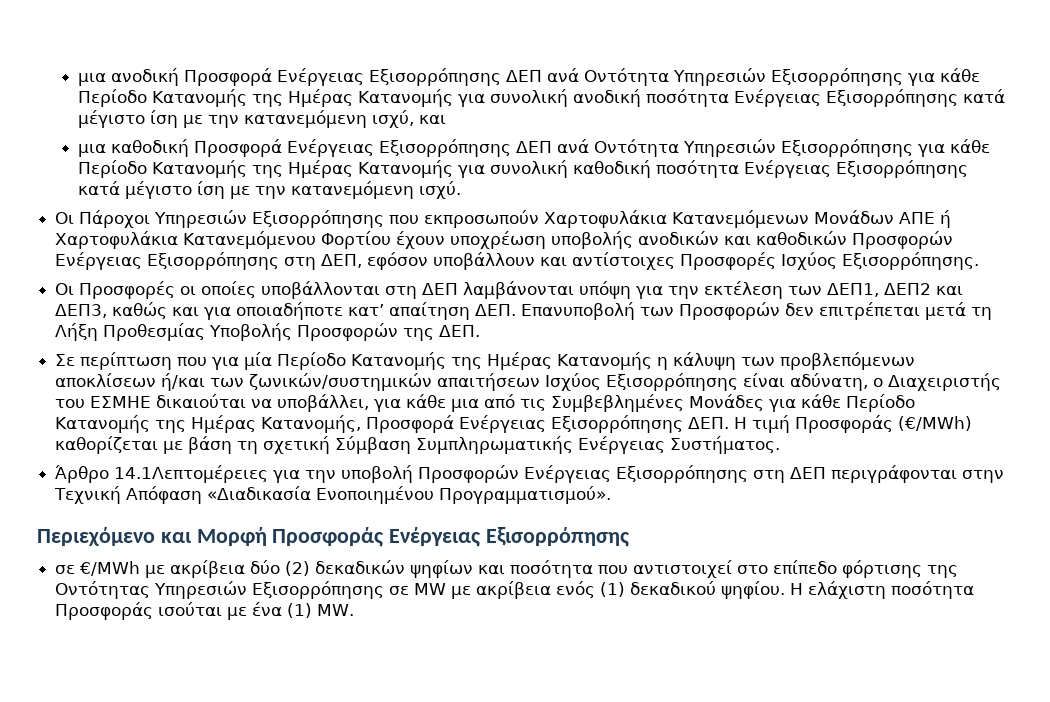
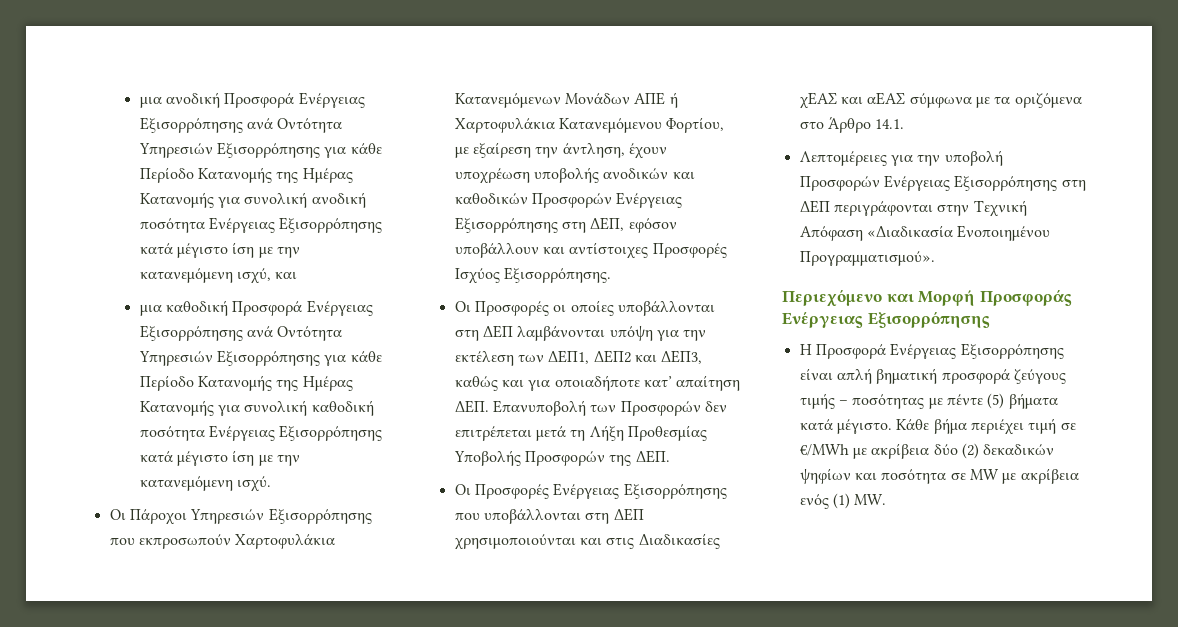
[506,70,543,82] ΔΕΠ -> (243, 125) none
[516,141,553,153] ΔΕΠ -> (243, 333) none
[321,231,392,249] Φορτίου -> [666,117,725,133] [454,142,625,158] Φορτίου, με εξαίρεση την άντληση,
[55,352,916,370] [55,373,1002,391] [55,394,916,412] [55,415,973,433] [55,436,781,454] [55,465,269,483] Σε περίπτωση που για μία Περίοδο Κατανομής της Ημέρας Κατανομής η κάλυψη των προβλεπόμενων αποκλίσεων ή/και των ζωνικών/συστημικών απαιτήσεων Ισχύος Εξισορρόπησης είναι αδύνατη, ο Διαχειριστής του ΕΣΜΗΕ δικαιούται να υποβάλλει, για κάθε μια από τις Συμβεβλημένες Μονάδες για κάθε Περίοδο Κατανομής της Ημέρας Κατανομής, Προσφορά Ενέργειας Εξισορρόπησης ΔΕΠ. Η τιμή Προσφοράς (€/MWh) καθορίζεται με βάση τη σχετική Σύμβαση Συμπληρωματικής Ενέργειας Συστήματος. // Άρθρο 14.1Λεπτομέρειες -> [454,483,727,499] [454,508,644,524] [454,533,720,550] [799,92,1082,109] [799,116,905,133] [799,151,887,166] Οι Προσφορές Ενέργειας Εξισορρόπησης που υποβάλλονται στη ΔΕΠ χρησιμοποιούνται και στις Διαδικασίες χΕΑΣ και αΕΑΣ σύμφωνα με τα οριζόμενα στο Άρθρο 14.1. // Λεπτομέρειες
(630, 537) none -> [799,343,1064,359] [799,368,1066,384] [799,393,1058,409] [799,418,1057,435] Η Προσφορά Ενέργειας Εξισορρόπησης είναι απλή βηματική προσφορά ζεύγους τιμής – ποσότητας με πέντε (5) βήματα κατά μέγιστο. Κάθε βήμα περιέχει τιμή
[598,560,959,578] [55,581,385,599] που αντιστοιχεί στο επίπεδο φόρτισης της Οντότητας Υπηρεσιών Εξισορρόπησης -> (947, 476) none
[630,581,975,599] [55,602,313,620] δεκαδικού ψηφίου. Η ελάχιστη ποσότητα Προσφοράς ισούται με ένα (1) -> (850, 501) none

